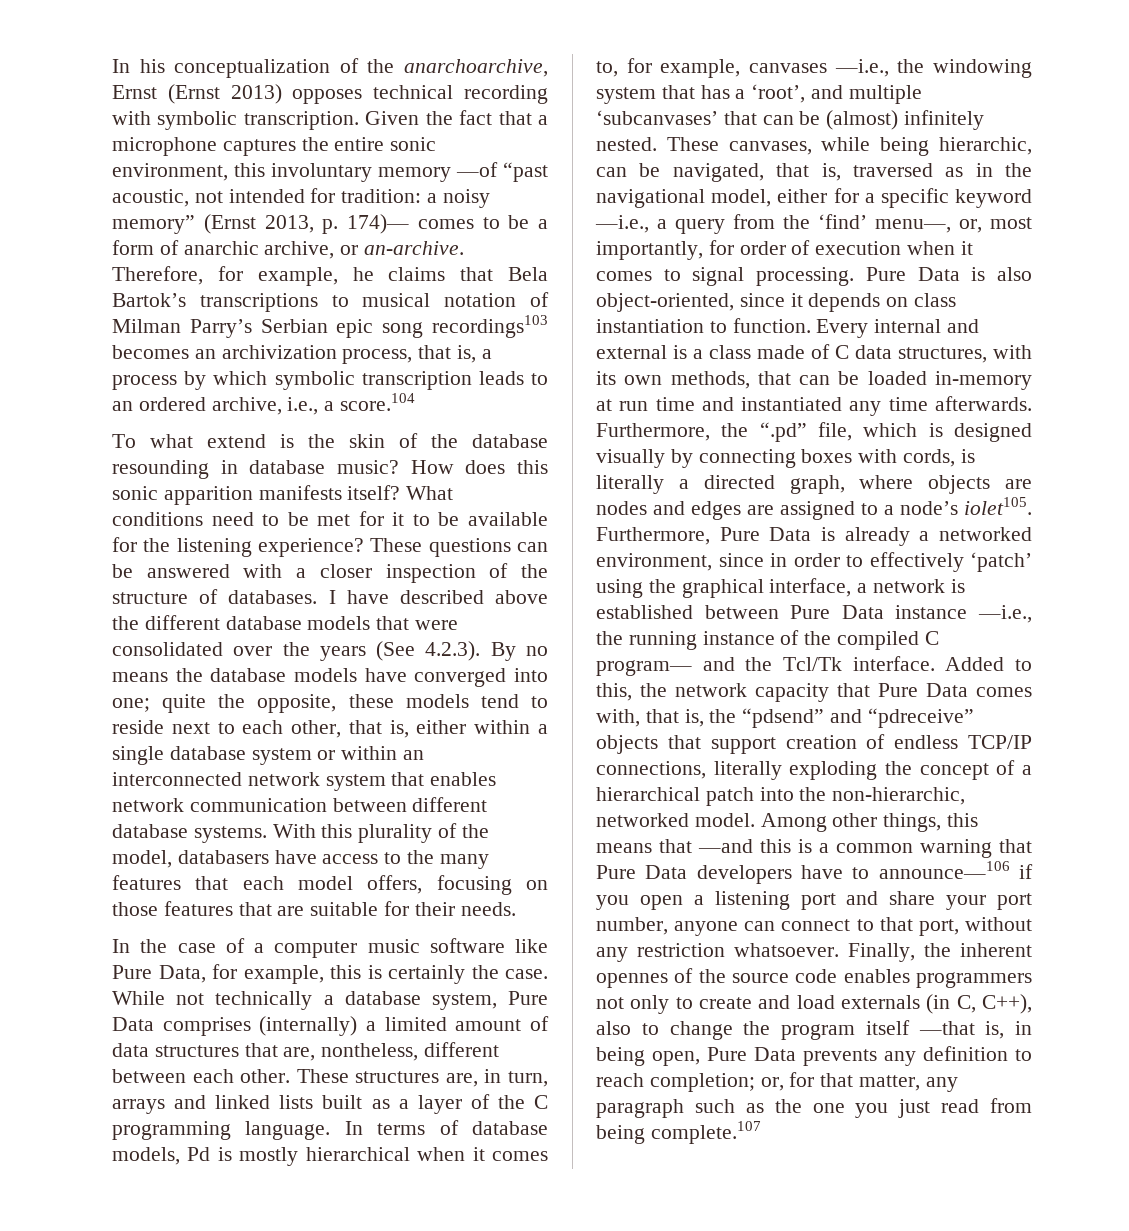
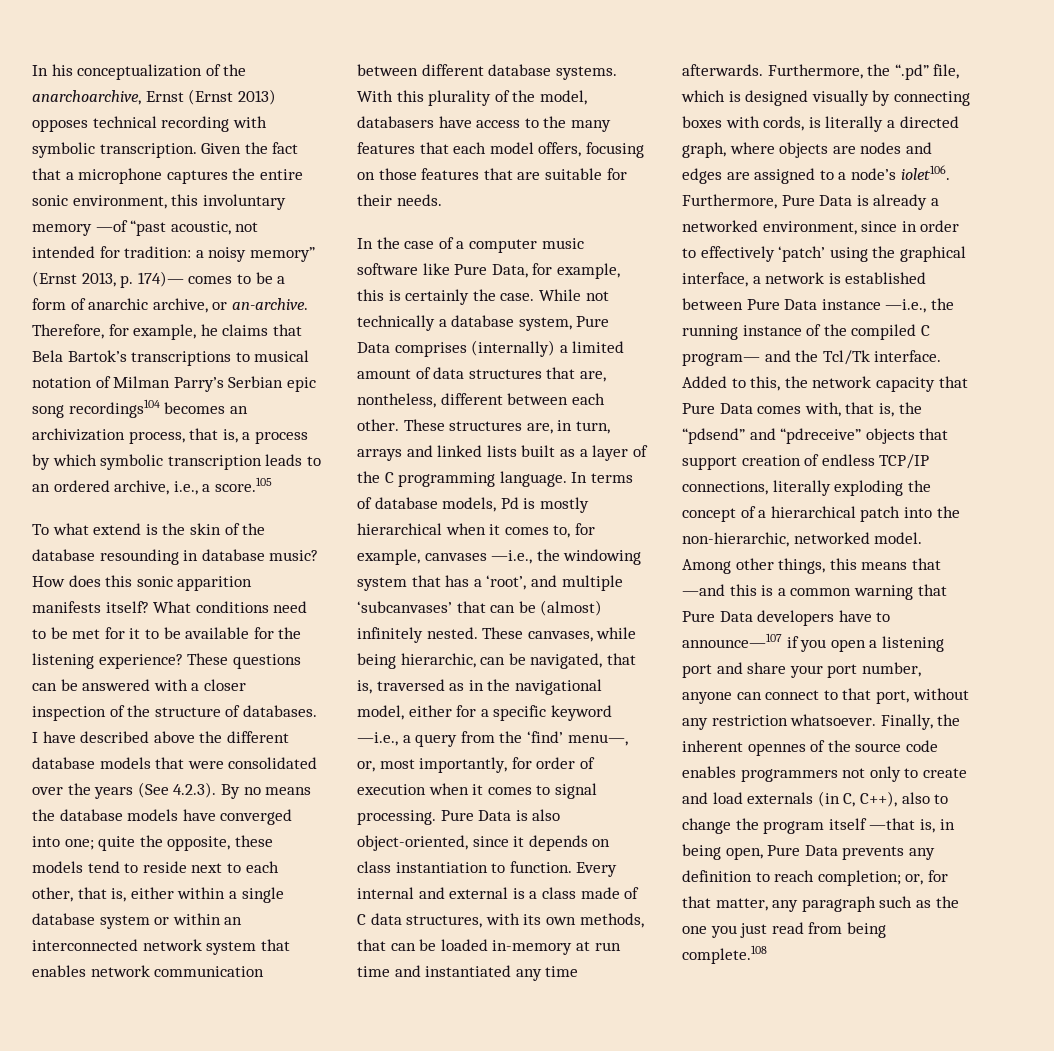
[432,315,548,338] recordings103 -> [68,399,160,418] recordings104
[340,393,416,411] score.104 -> [214,477,272,492] score.105
[964,497,1032,515] iolet105. -> [900,165,950,180] iolet106.
[878,861,1010,879] announce—106 -> [682,633,782,648] announce—107
[650,1121,761,1144] complete.107 -> [682,945,767,964] complete.108

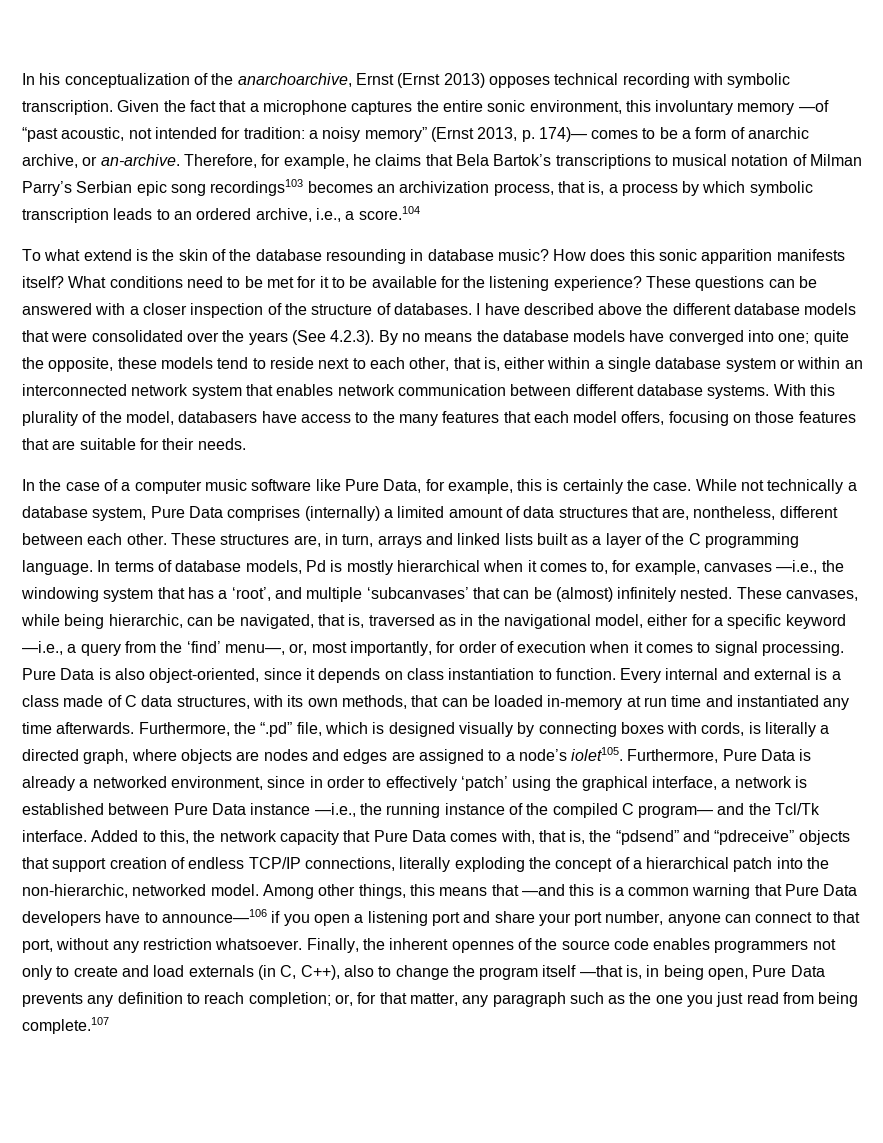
[68,399,160,418] recordings104 -> [210,179,304,196] recordings103
[214,477,272,492] score.105 -> [358,206,420,220] score.104
[900,165,950,180] iolet106. -> [571,747,624,761] iolet105.
[682,633,782,648] announce—107 -> [161,909,267,923] announce—106
[682,945,767,964] complete.108 -> [22,1017,109,1034] complete.107

